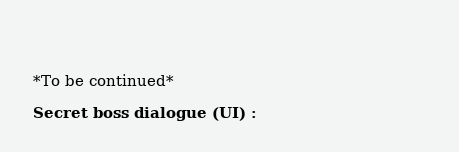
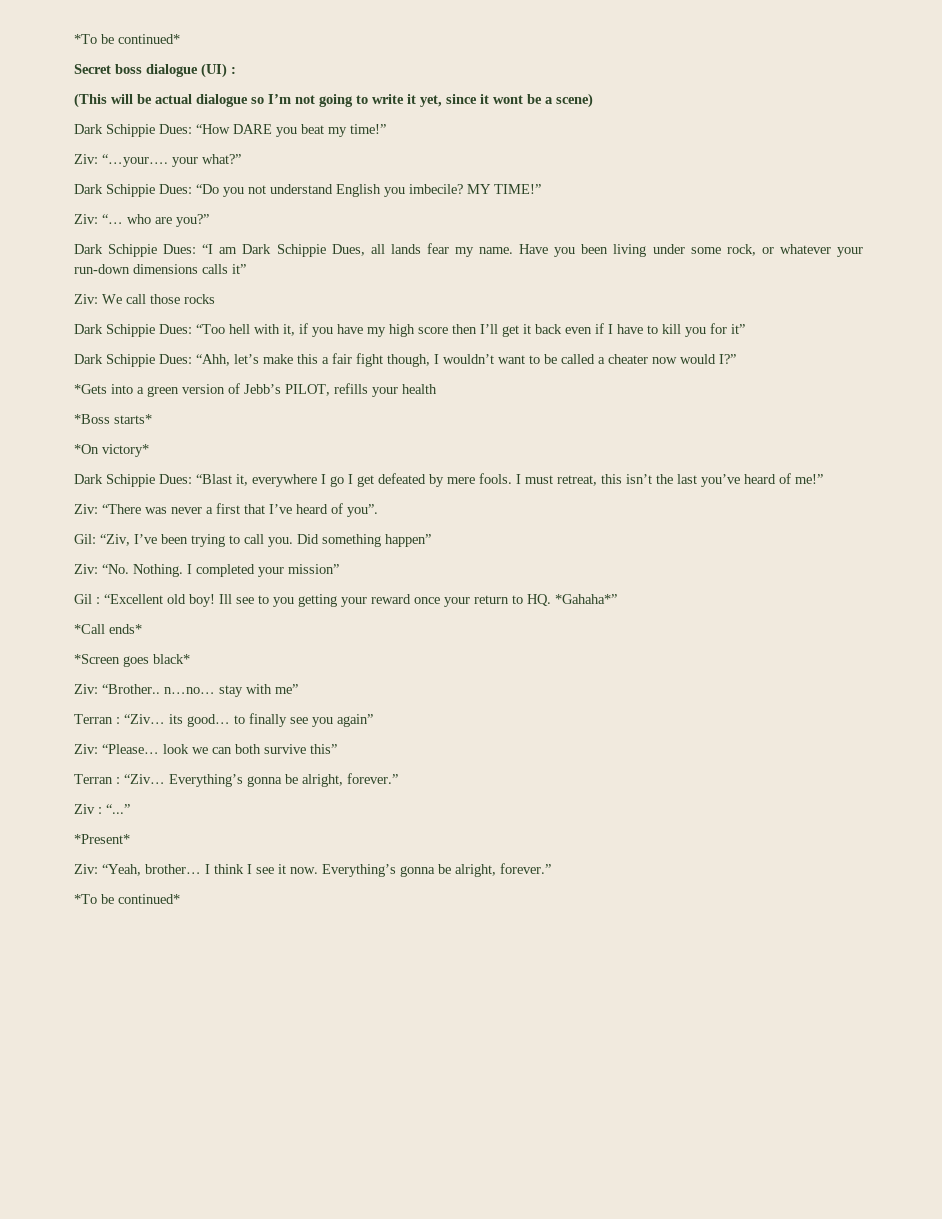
(257, 114) none -> [74,93,593,108] [74,124,386,137] [74,154,241,167] [74,184,541,197] [74,214,209,227] [74,243,863,257] [74,264,246,274] [74,294,215,304] [74,323,745,337] [74,353,736,367] [74,383,437,397] [74,414,152,424] [74,444,149,457] [74,473,823,487] [74,503,378,517] [74,534,431,547] [74,564,339,577] [74,594,617,607] [74,624,142,634] [74,654,190,667] [74,684,298,697] [74,713,373,727] [74,744,337,754] [74,773,398,787] [74,804,130,814] [74,834,130,844] [74,863,551,877] [74,894,180,904] // (This will be actual dialogue so I’m not going to write it yet, since it wont be a scene) // Dark Schippie Dues: “How DARE you beat my time!” // Ziv: “…your…. your what?” // Dark Schippie Dues: “Do you not understand English you imbecile? MY TIME!” // Ziv: “… who are you?” // Dark Schippie Dues: “I am Dark Schippie Dues, all lands fear my name. Have you been living under some rock, or whatever your run-down dimensions calls it” // Ziv: We call those rocks // Dark Schippie Dues: “Too hell with it, if you have my high score then I’ll get it back even if I have to kill you for it” // Dark Schippie Dues: “Ahh, let’s make this a fair fight though, I wouldn’t want to be called a cheater now would I?” // *Gets into a green version of Jebb’s PILOT, refills your health // *Boss starts* // *On victory* // Dark Schippie Dues: “Blast it, everywhere I go I get defeated by mere fools. I must retreat, this isn’t the last you’ve heard of me!” // Ziv: “There was never a first that I’ve heard of you”. // Gil: “Ziv, I’ve been trying to call you. Did something happen” // Ziv: “No. Nothing. I completed your mission” // Gil : “Excellent old boy! Ill see to you getting your reward once your return to HQ. *Gahaha*” // *Call ends* // *Screen goes black* // Ziv: “Brother.. n…no… stay with me” // Terran : “Ziv… its good… to finally see you again” // Ziv: “Please… look we can both survive this” // Terran : “Ziv… Everything’s gonna be alright, forever.” // Ziv : “...” // *Present* // Ziv: “Yeah, brother… I think I see it now. Everything’s gonna be alright, forever.” // *To be continued*

